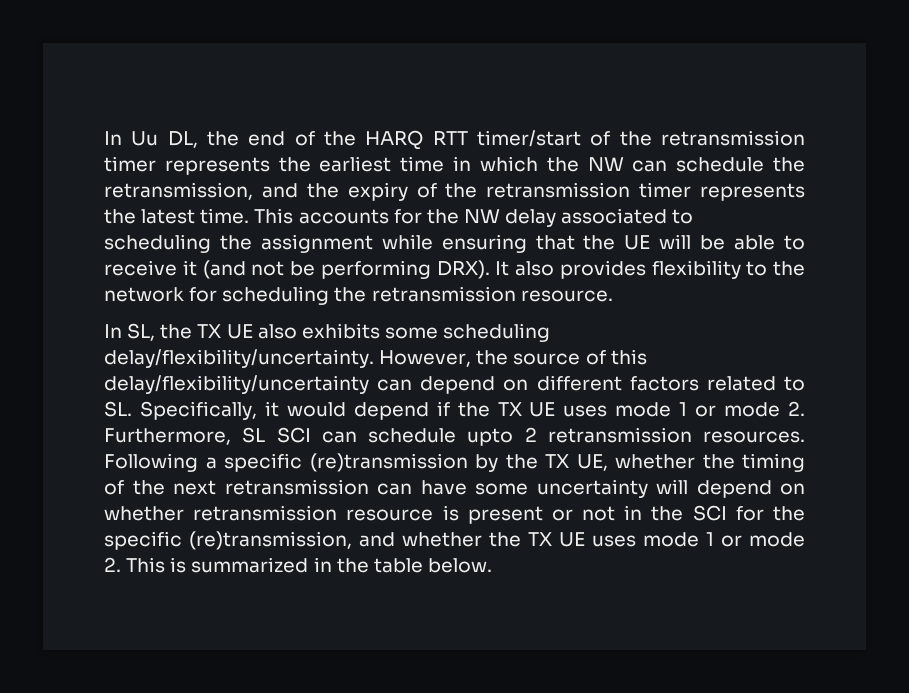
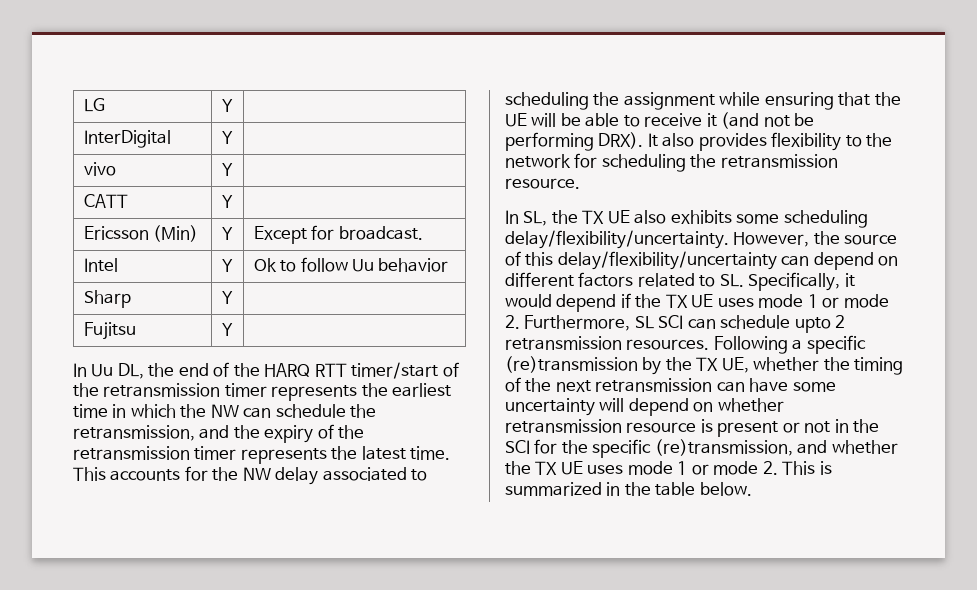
(104, 138) none -> [83,98,105,112] [221,99,233,112] [83,130,171,148] [221,131,233,144] [83,162,116,176] [221,163,233,176] [83,194,128,208] [221,195,233,208] [83,225,199,242] [221,227,233,240] [253,225,423,244] [83,258,118,272] [221,259,233,272] [253,257,449,272] [83,290,131,308] [221,291,233,304] [83,322,136,340] [221,323,233,336] LG | Y | // InterDigital | Y | // vivo | Y | // CATT | Y | // Ericsson (Min) | Y | Except for broadcast. // Intel | Y | Ok to follow Uu behavior // Sharp | Y | // Fujitsu | Y | //

